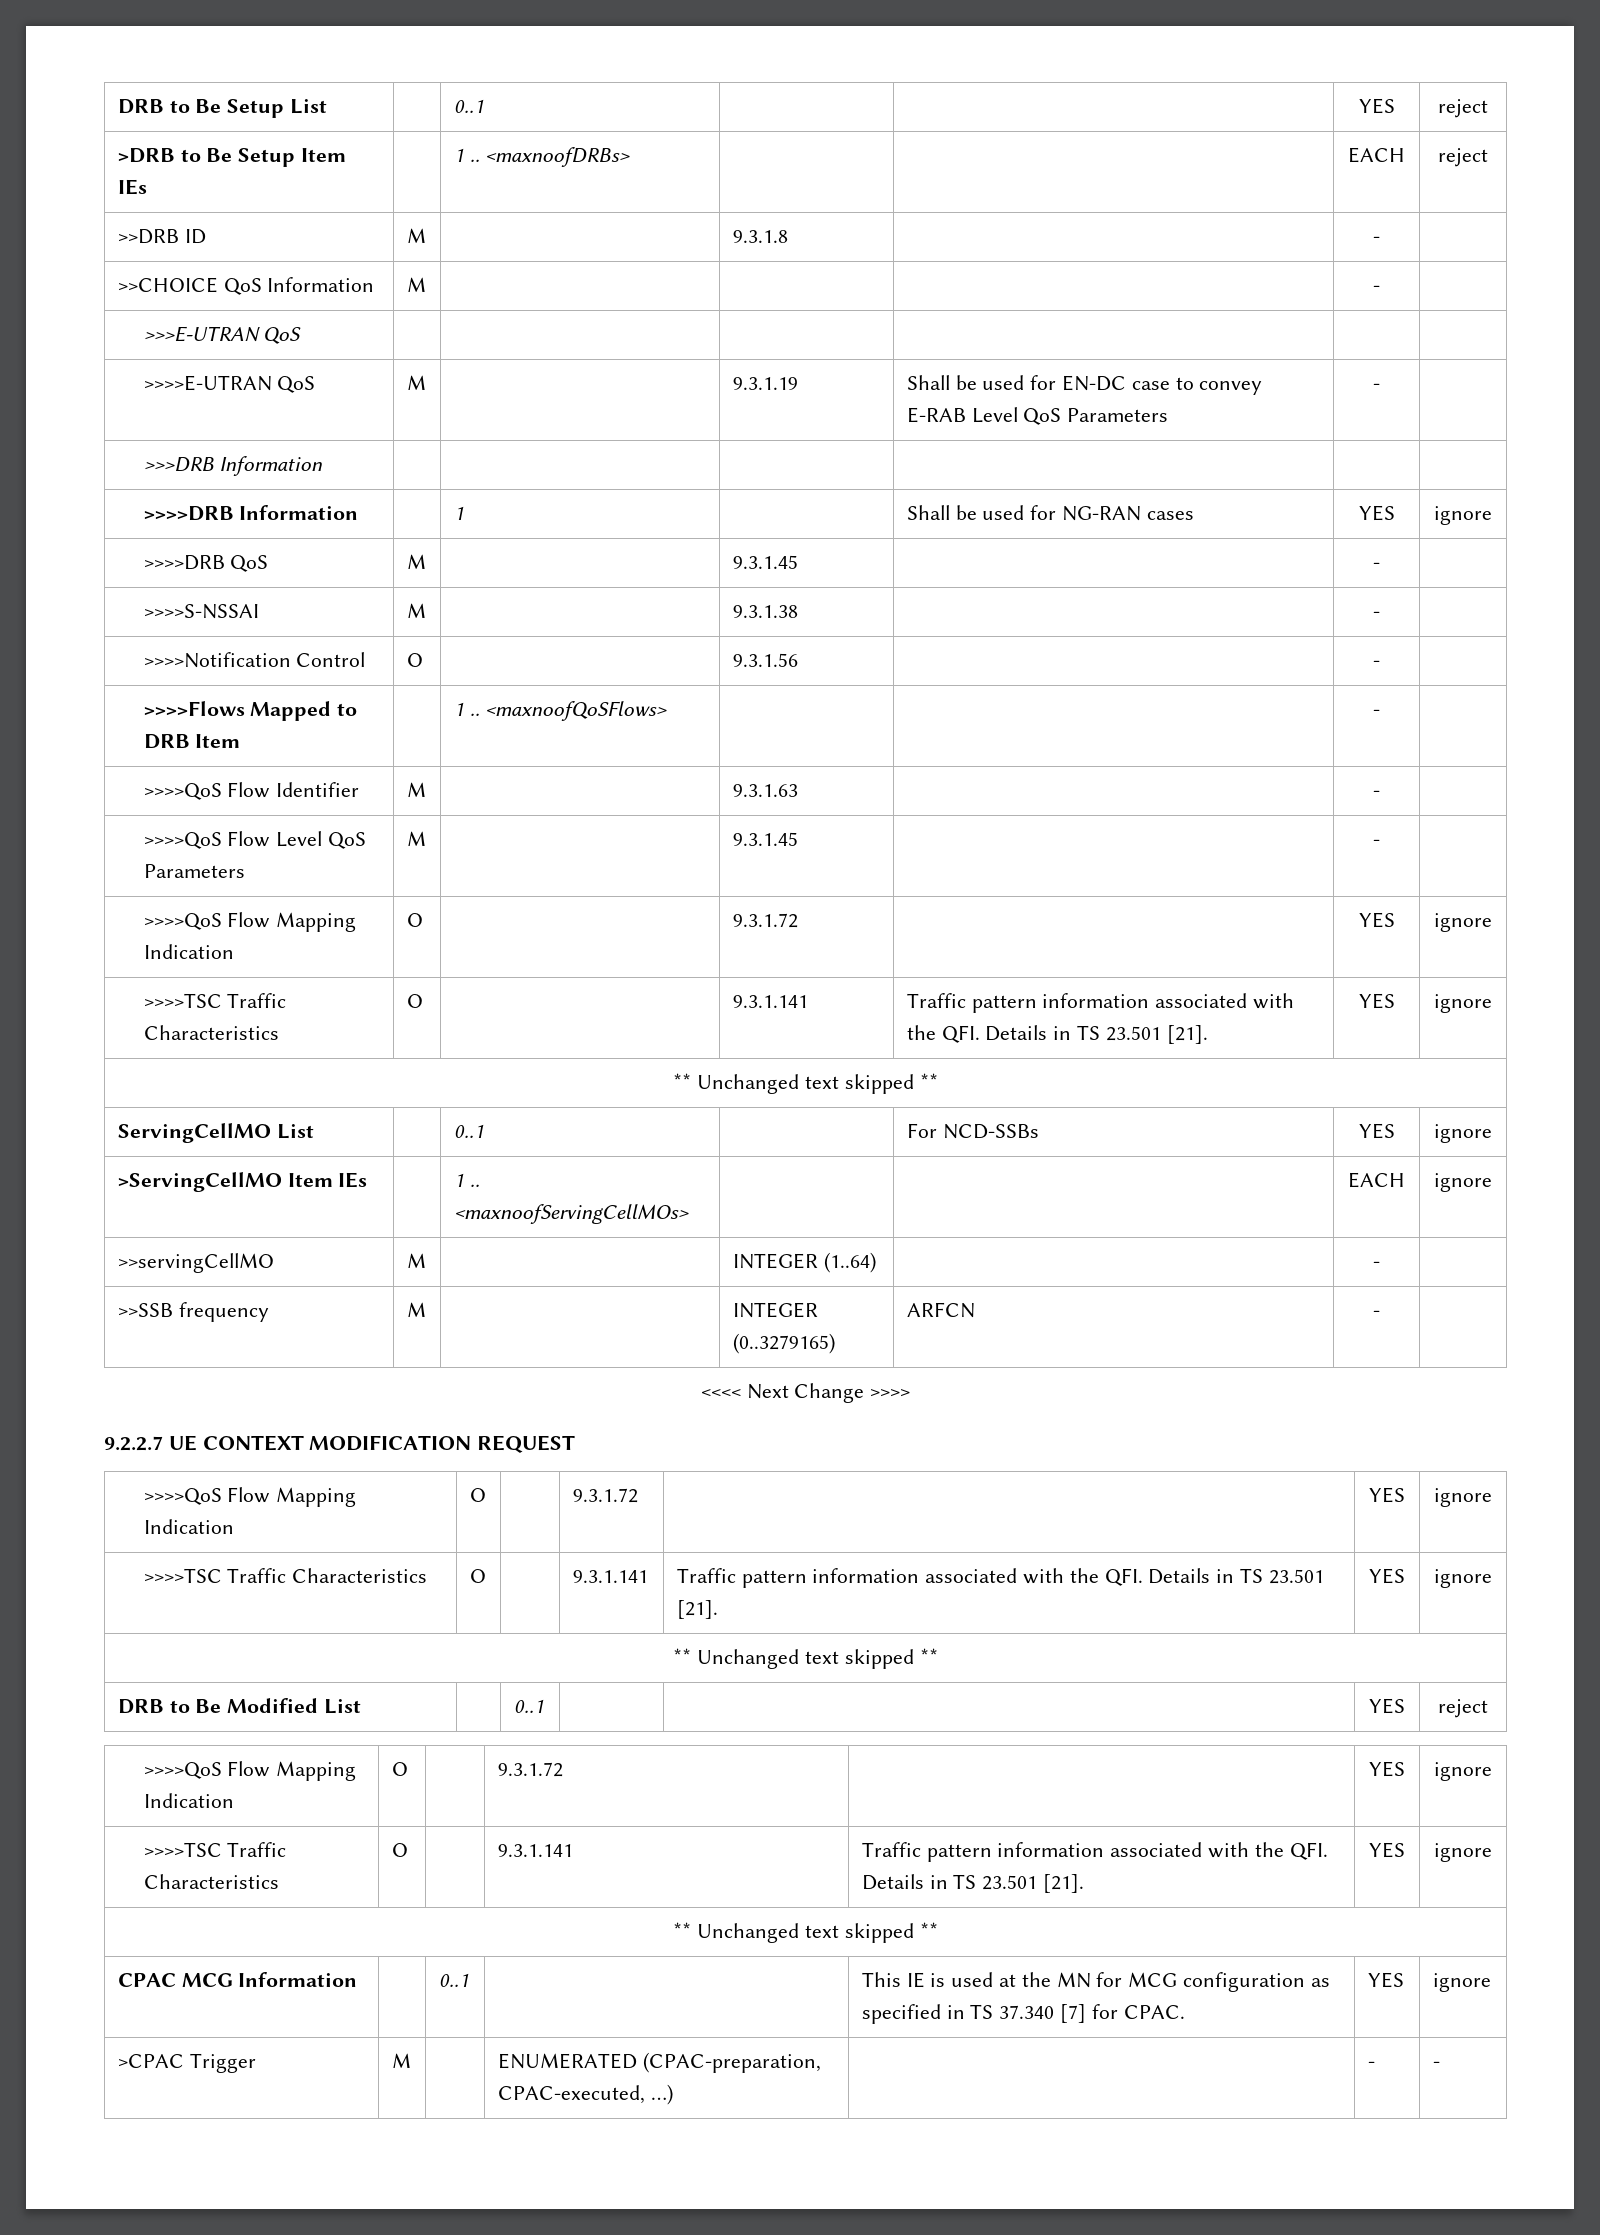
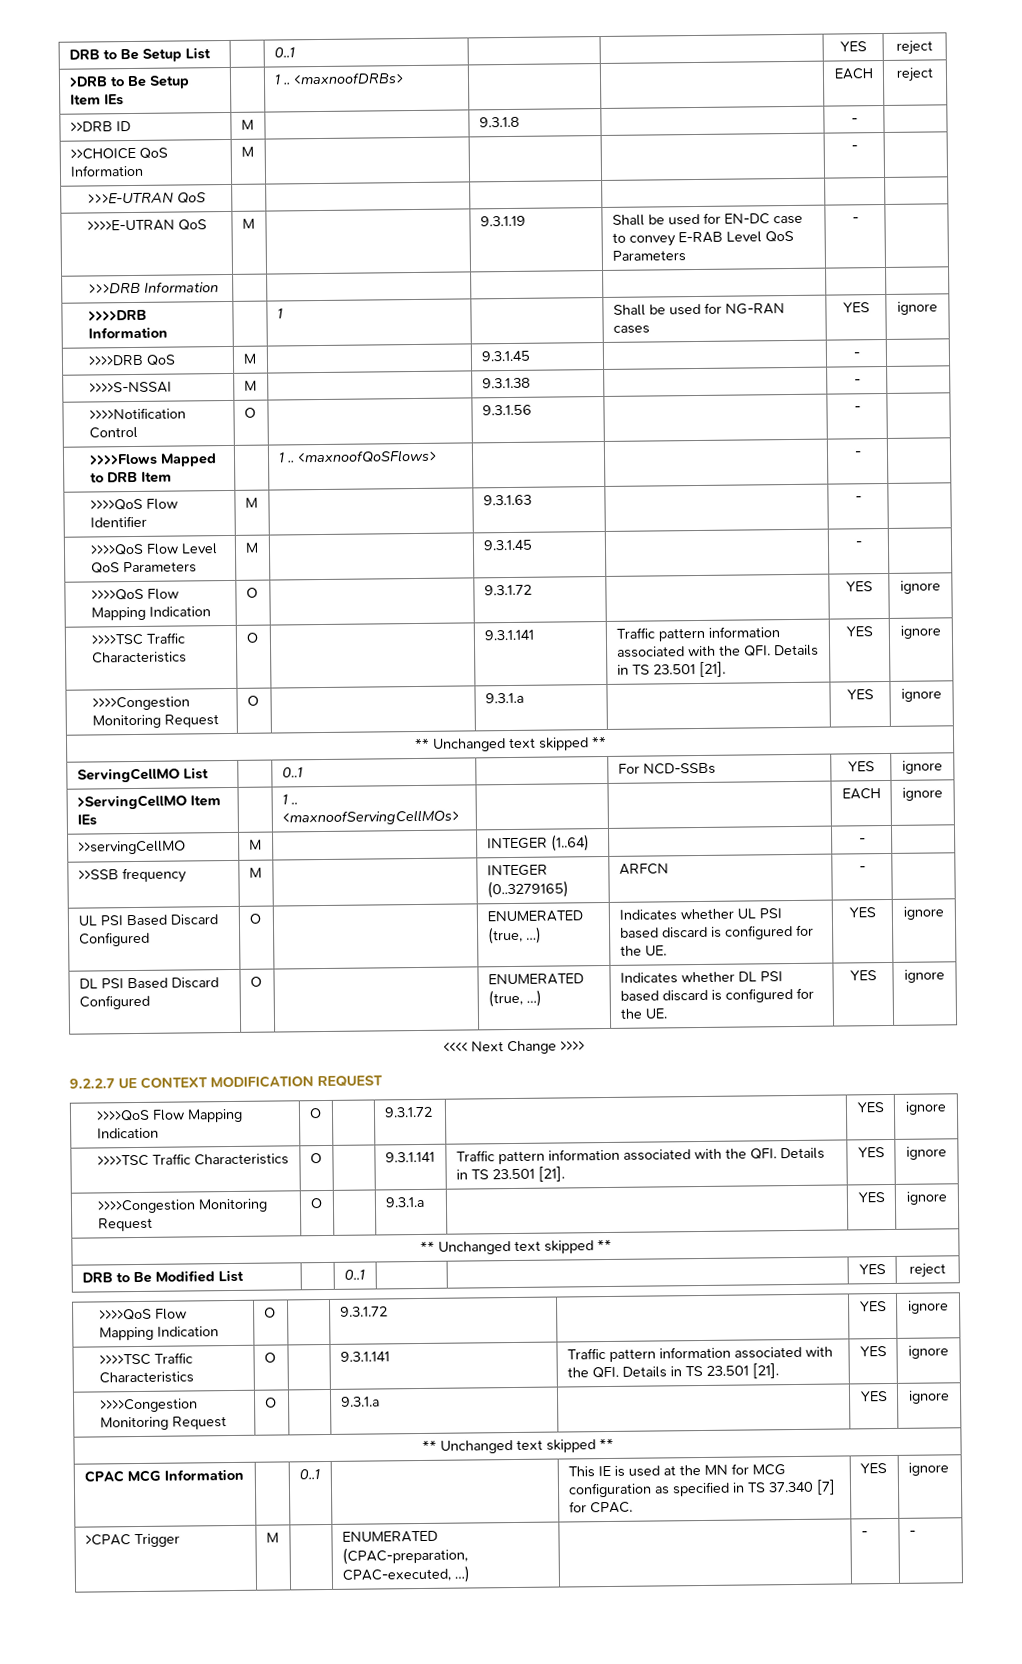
(1492, 1003) none -> [92,696,191,711] [92,714,220,729] [246,695,259,706] [484,692,524,704] [846,689,874,700] [901,688,942,702] // >>>>Congestion Monitoring Request | O | | 9.3.1.a | | YES | ignore
(1380, 1313) none -> [77,914,218,927] [78,931,150,947] [248,913,261,924] [486,910,583,923] [487,926,542,945] [618,908,782,921] [619,924,814,940] [619,945,667,956] [848,907,876,918] [903,906,944,920] [78,977,219,990] [78,994,150,1010] [249,976,262,987] [487,973,584,986] [487,989,542,1008] [619,971,783,984] [619,987,814,1003] [619,1008,667,1019] [849,970,877,981] [904,969,945,983] // UL PSI Based Discard Configured | O | | ENUMERATED (true, …) | Indicates whether UL PSI based discard is configured for the UE. | YES | ignore // DL PSI Based Discard Configured | O | | ENUMERATED (true, …) | Indicates whether DL PSI based discard is configured for the UE. | YES | ignore
(1492, 1578) none -> [97,1198,269,1214] [98,1217,154,1232] [309,1198,322,1209] [384,1196,424,1208] [857,1192,885,1203] [906,1191,947,1205] // >>>>Congestion Monitoring Request | O | | 9.3.1.a | | YES | ignore
(1492, 1852) none -> [100,1398,199,1413] [100,1416,228,1431] [264,1397,277,1408] [340,1396,380,1407] [859,1391,888,1402] [908,1390,950,1404] // >>>>Congestion Monitoring Request | O | | 9.3.1.a | | YES | ignore

